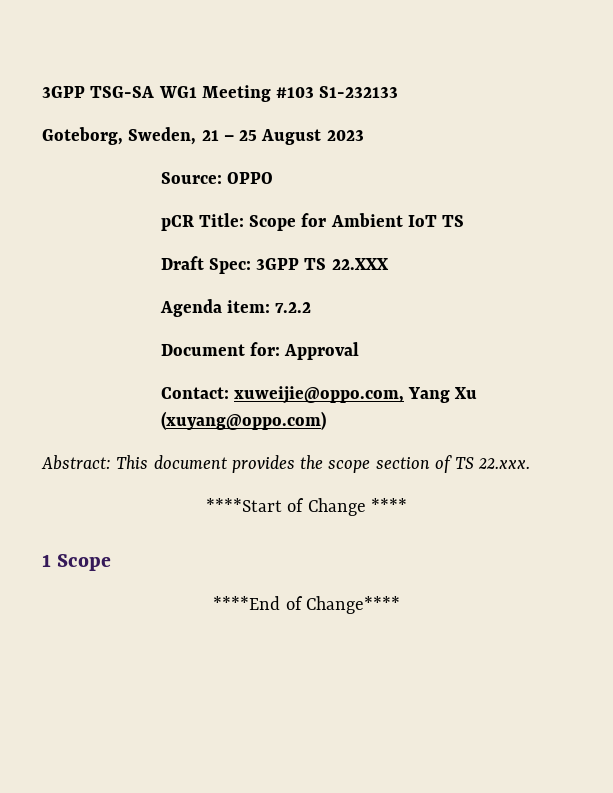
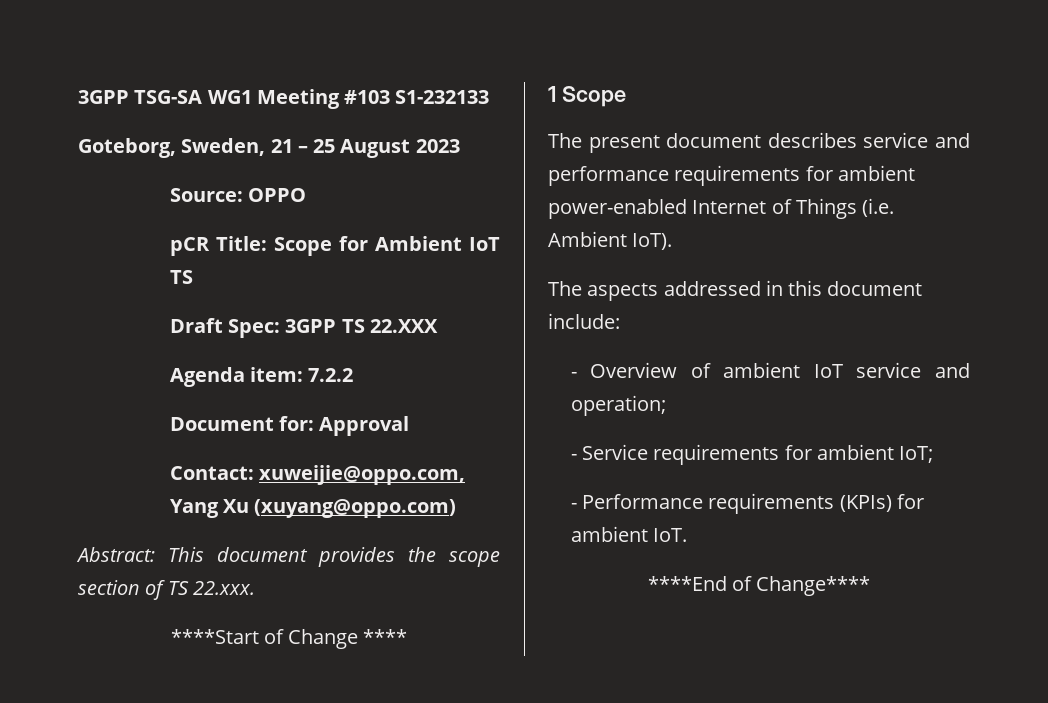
(112, 562) none -> [548,132,970,153] [548,165,915,186] [548,198,895,219] [548,231,673,250] [548,280,923,301] [548,313,620,329] [570,362,970,378] [570,395,666,416] [570,444,934,465] [570,493,925,514] [570,526,688,542] // The present document describes service and performance requirements for ambient power-enabled Internet of Things (i.e. Ambient IoT). // The aspects addressed in this document include: // - Overview of ambient IoT service and operation; // - Service requirements for ambient IoT; // - Performance requirements (KPIs) for ambient IoT.

